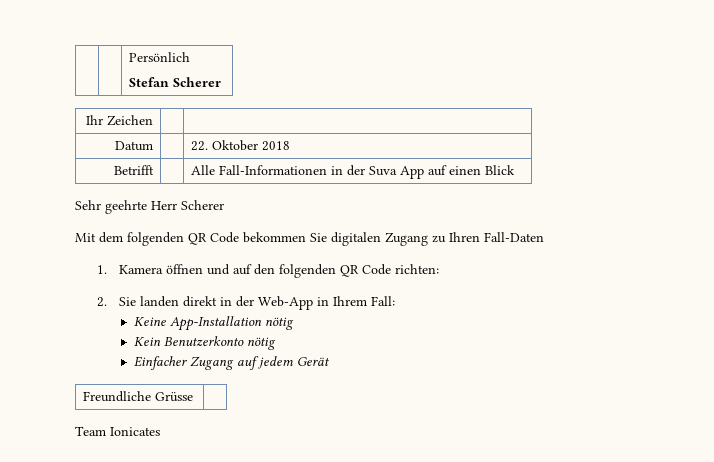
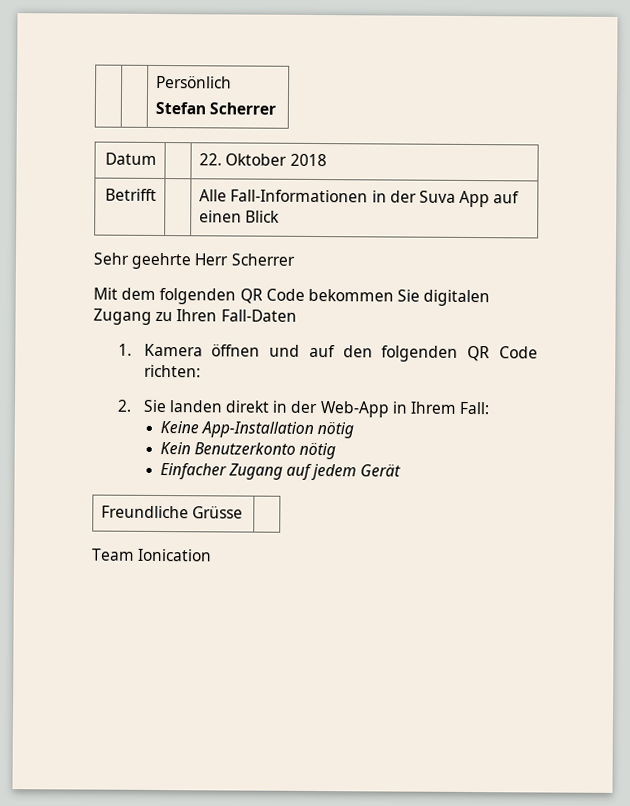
[173,77,222,87] [85,115,153,126] Scherer // Ihr Zeichen | | -> [209,102,277,115] Scherrer
[181,200,224,210] Scherer -> [230,253,295,266] Scherrer
[110,427,160,436] Ionicates -> [137,548,213,562] Ionication

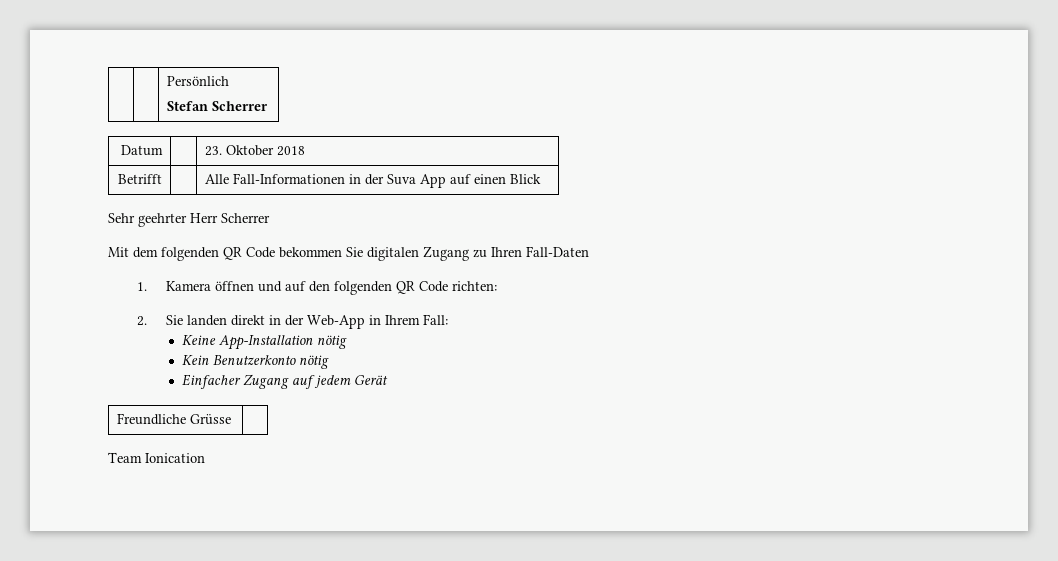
[199,153,223,166] 22. -> [204,146,222,156] 23.
[131,252,192,270] geehrte -> [138,213,187,227] geehrter

